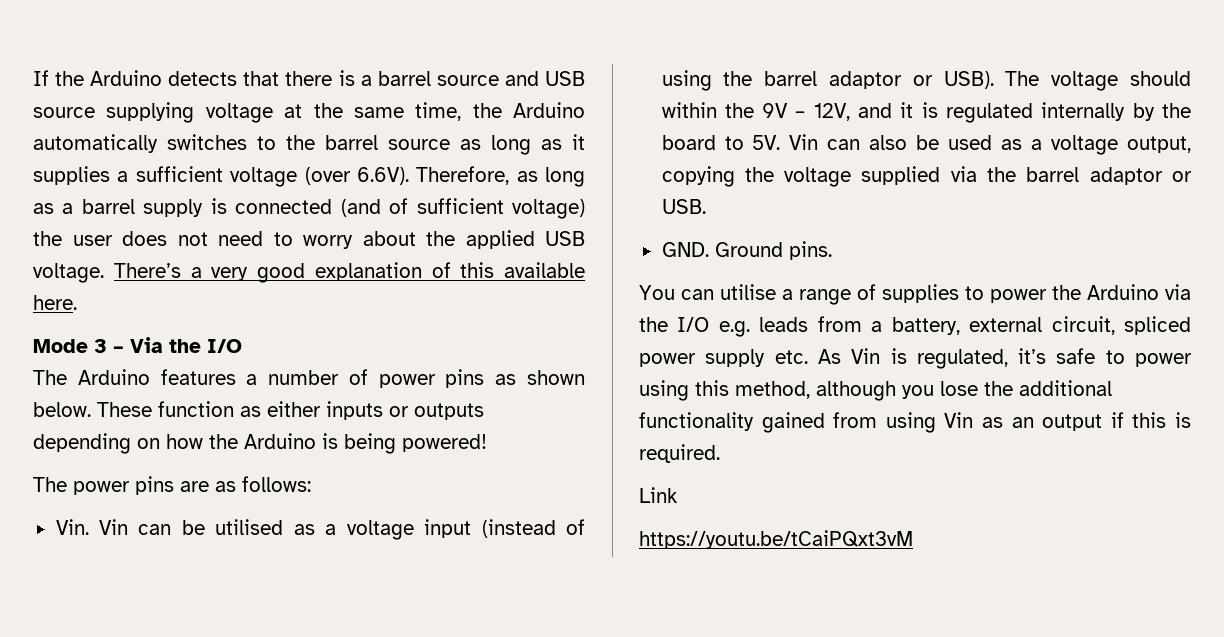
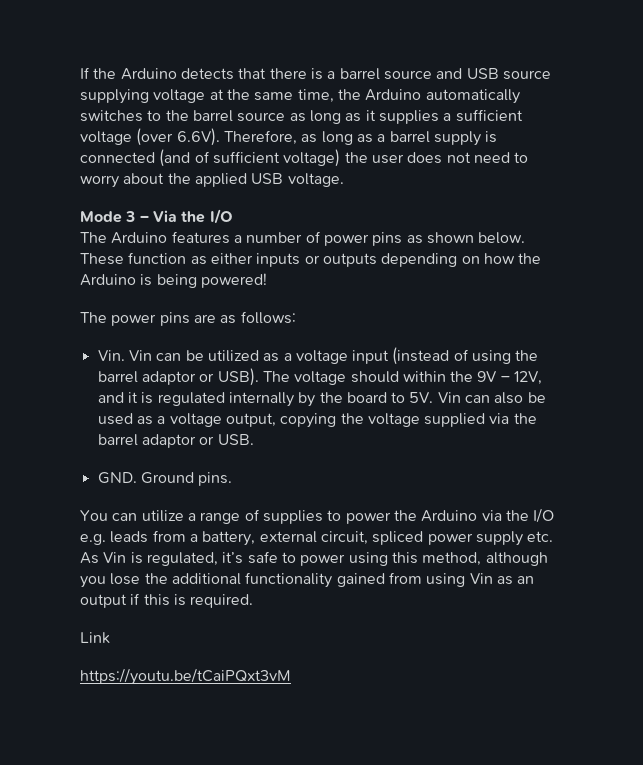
[113,262,585,283] [33,295,77,310] There’s a very good explanation of this available here. -> (344, 180) none
[215,519,284,535] utilised -> [207,350,259,362] utilized
[720,284,776,300] utilise -> [141,510,184,522] utilize

